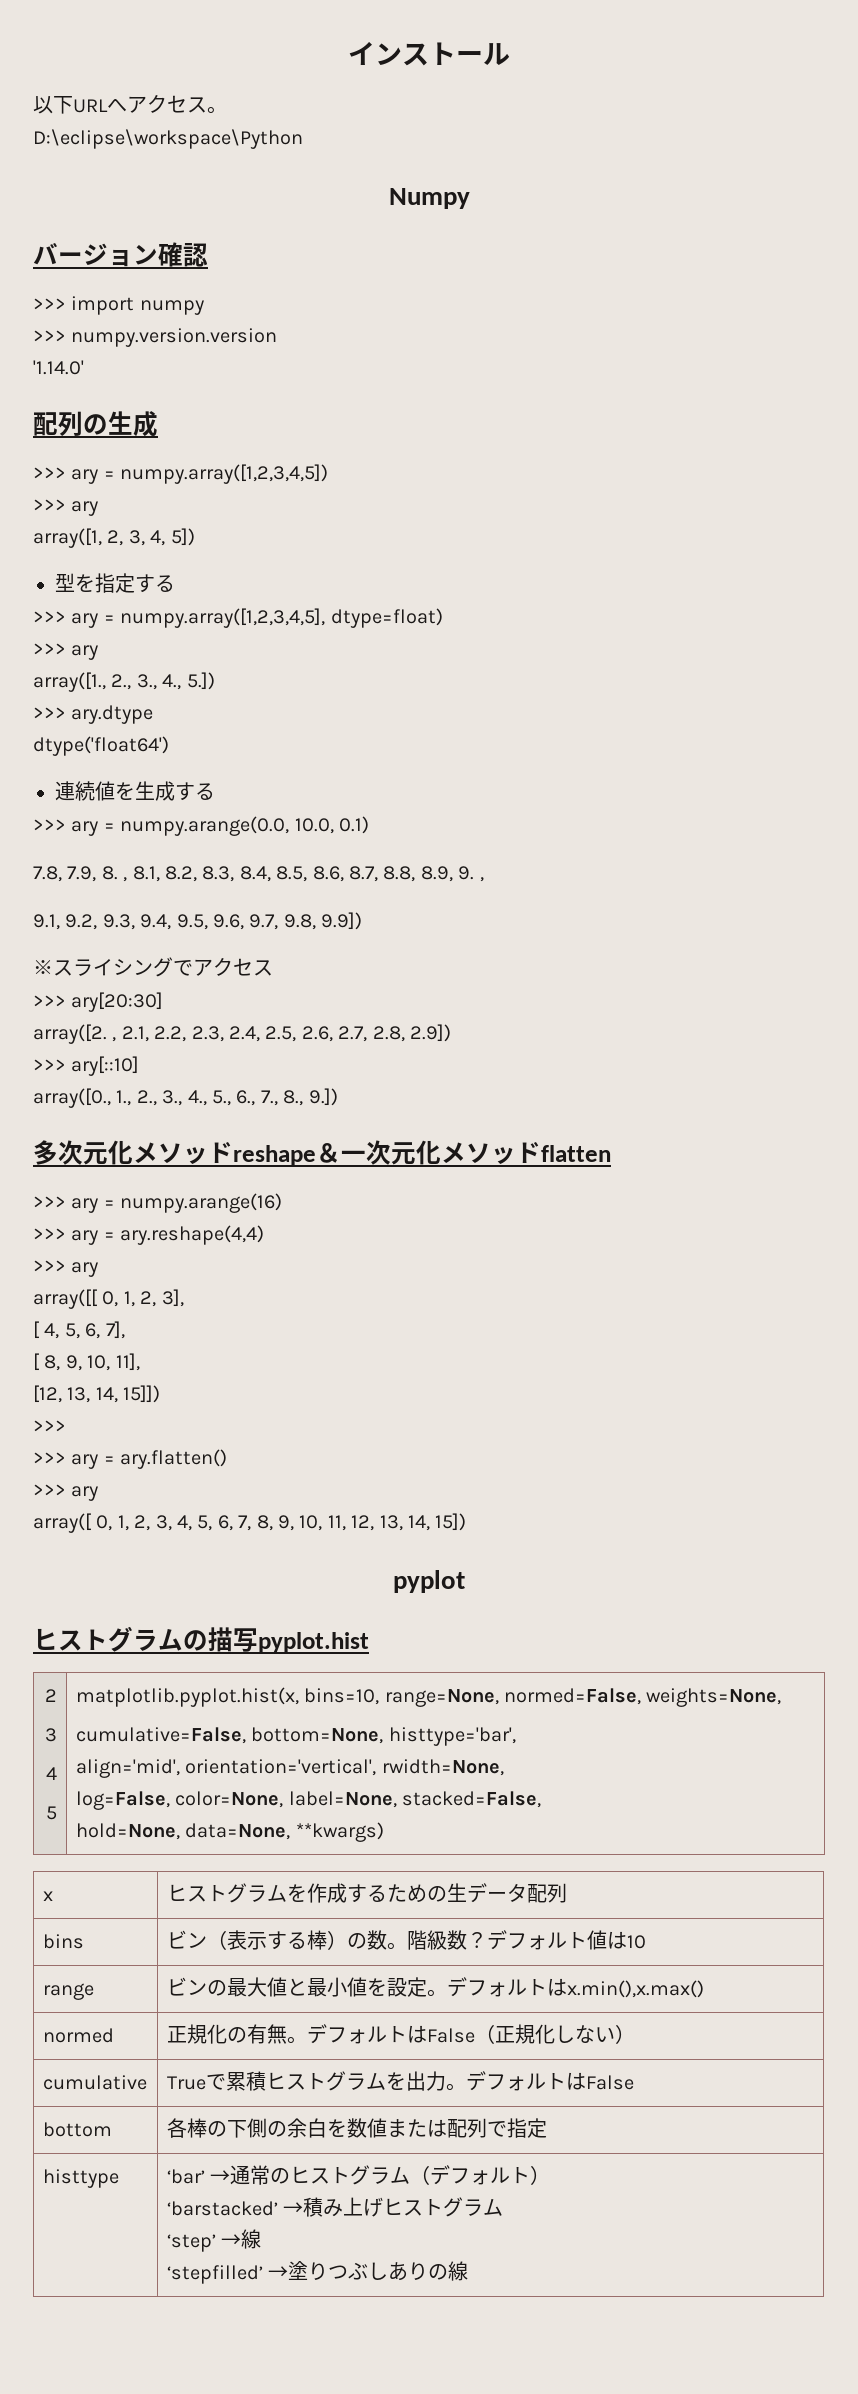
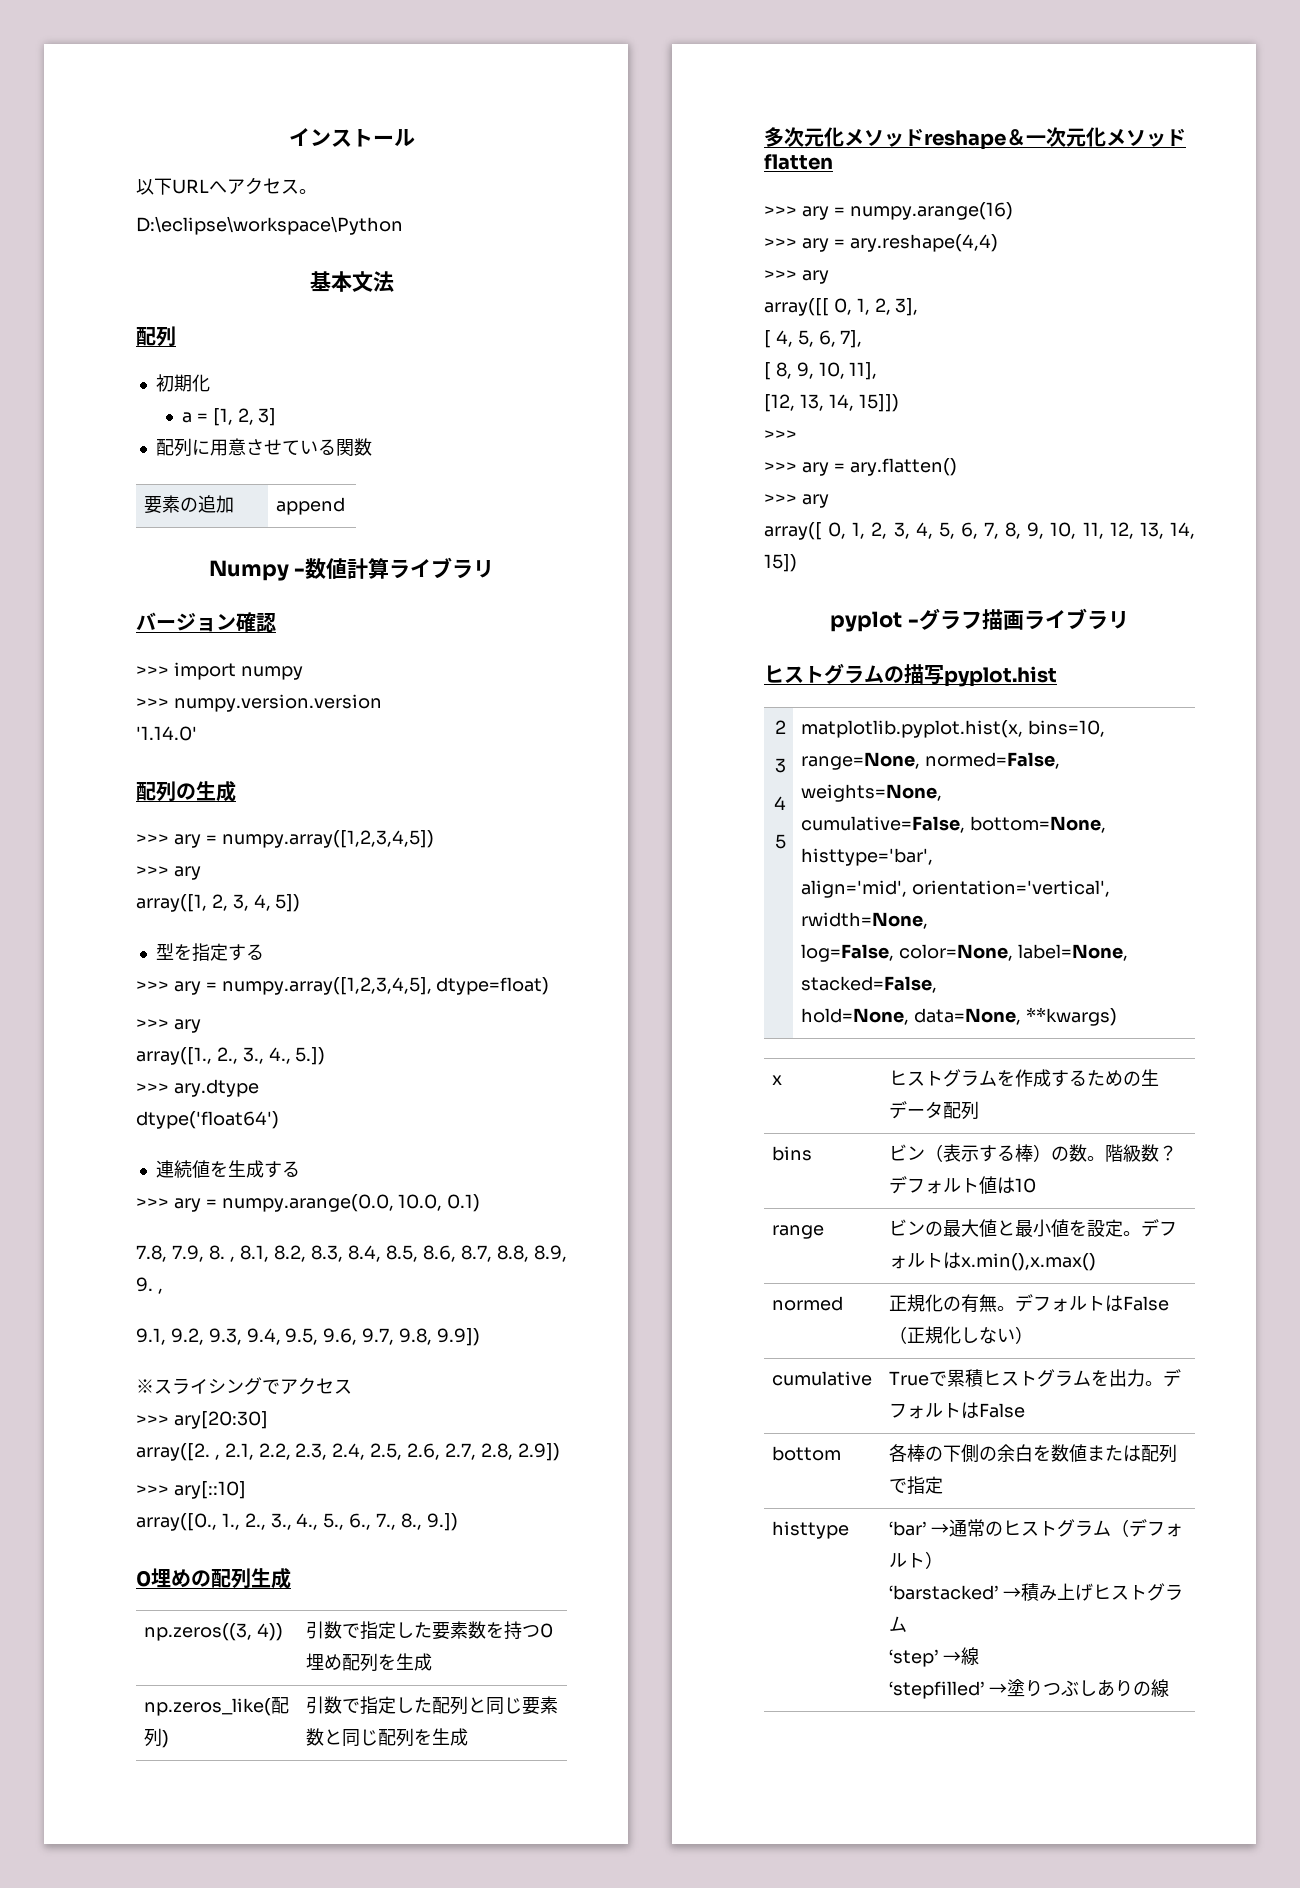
[388,188,470,209] Numpy -> [309,271,394,292] [136,326,176,347] [155,374,210,392] [182,408,277,426] [155,438,372,457] [144,495,235,514] [276,497,346,515] [208,557,495,581] 基本文法 // 配列 // 初期化 // a = [1, 2, 3] // 配列に用意させている関数 // 要素の追加 | append // Numpy -数値計算ライブラリ
(338, 1097) none -> [136,1567,291,1589] [144,1623,284,1641] [306,1621,554,1640] [306,1653,433,1672] [144,1697,290,1716] [144,1728,170,1748] [306,1696,559,1715] [306,1728,469,1747] // 0埋めの配列生成 // np.zeros((3, 4)) | 引数で指定した要素数を持つ0埋め配列を生成 // np.zeros_like(配列) | 引数で指定した配列と同じ要素数と同じ配列を生成
(465, 1581) none -> [907,608,1129,630] -グラフ描画ライブラリ

